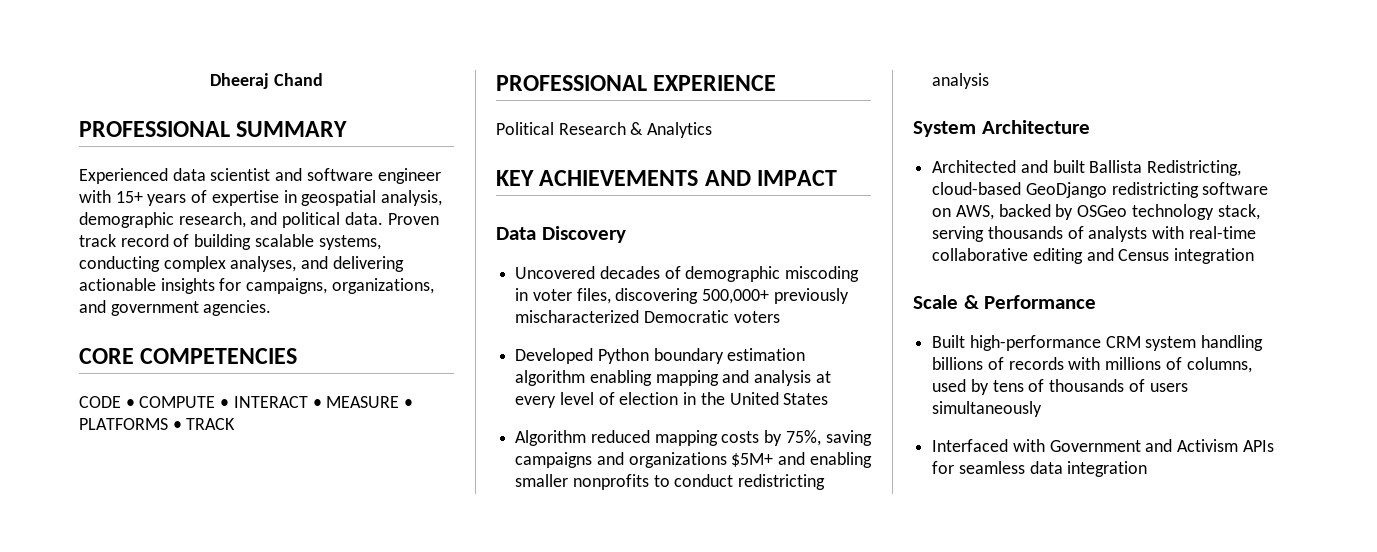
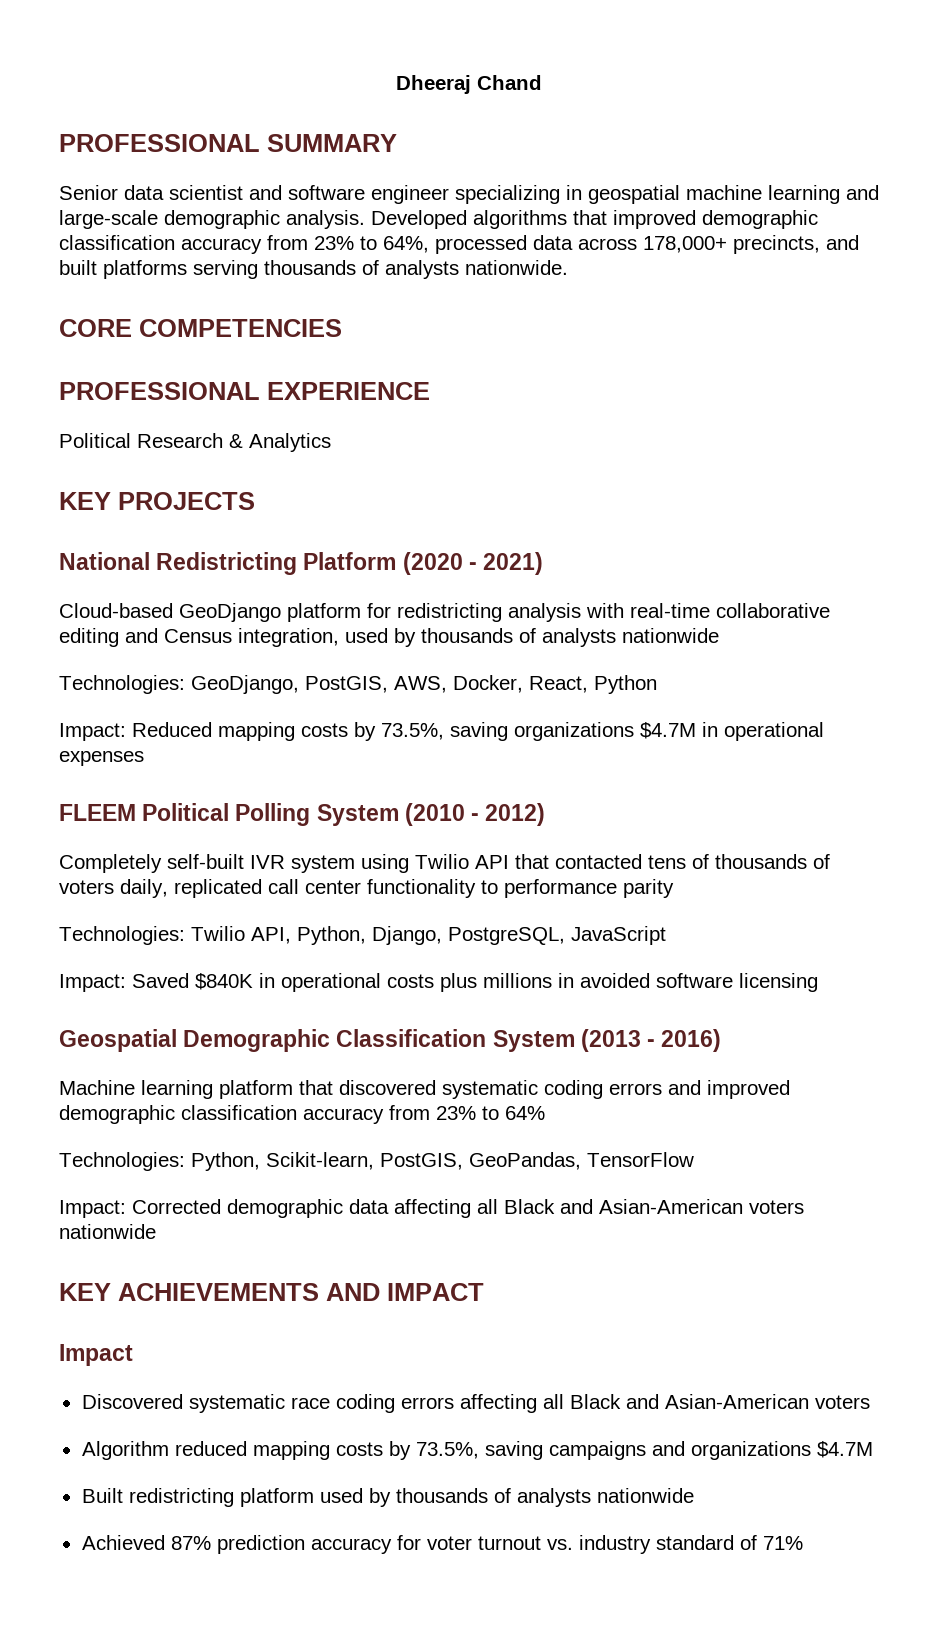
[79,168,168,184] Experienced -> [59,185,118,200] Senior
[79,190,443,206] [79,212,439,228] [79,234,381,250] [79,256,404,272] [79,278,434,294] [79,300,272,316] [79,348,298,364] [79,396,414,408] [79,418,236,430] with 15+ years of expertise in geospatial analysis, demographic research, and political data. Proven track record of building scalable systems, conducting complex analyses, and delivering actionable insights for campaigns, organizations, and government agencies. // CORE COMPETENCIES // CODE • COMPUTE • INTERACT • MEASURE • PLATFORMS • TRACK -> [455,185,879,204] [59,210,818,229] [59,235,859,254] [59,260,568,279] [59,319,342,337] specializing in geospatial machine learning and large-scale demographic analysis. Developed algorithms that improved demographic classification accuracy from 23% to 64%, processed data across 178,000+ precincts, and built platforms serving thousands of analysts nationwide. // CORE COMPETENCIES
[539,170,838,186] [496,226,626,243] [515,266,860,282] [515,288,849,304] [515,310,780,323] [515,348,806,364] [515,370,831,386] [515,392,829,408] ACHIEVEMENTS AND IMPACT // Data Discovery // Uncovered decades of demographic miscoding in voter files, discovering 500,000+ previously mischaracterized Democratic voters // Developed Python boundary estimation algorithm enabling mapping and analysis at every level of election in the United States -> [118,492,255,510] [59,552,544,575] [59,603,830,622] [59,628,719,647] [59,675,657,694] [59,722,824,741] [59,751,144,766] [59,803,546,826] [59,854,830,873] [59,879,674,898] [59,926,666,945] [59,973,818,992] [59,1029,722,1052] [59,1080,790,1099] [59,1105,545,1124] [59,1152,694,1171] [59,1199,804,1218] [59,1224,156,1239] [59,1283,484,1301] [59,1344,133,1366] [81,1394,870,1413] PROJECTS // National Redistricting Platform (2020 - 2021) // Cloud-based GeoDjango platform for redistricting analysis with real-time collaborative editing and Census integration, used by thousands of analysts nationwide // Technologies: GeoDjango, PostGIS, AWS, Docker, React, Python // Impact: Reduced mapping costs by 73.5%, saving organizations $4.7M in operational expenses // FLEEM Political Polling System (2010 - 2012) // Completely self-built IVR system using Twilio API that contacted tens of thousands of voters daily, replicated call center functionality to performance parity // Technologies: Twilio API, Python, Django, PostgreSQL, JavaScript // Impact: Saved $840K in operational costs plus millions in avoided software licensing // Geospatial Demographic Classification System (2013 - 2016) // Machine learning platform that discovered systematic coding errors and improved demographic classification accuracy from 23% to 64% // Technologies: Python, Scikit-learn, PostGIS, GeoPandas, TensorFlow // Impact: Corrected demographic data affecting all Black and Asian-American voters nationwide // KEY ACHIEVEMENTS AND IMPACT // Impact // Discovered systematic race coding errors affecting all Black and Asian-American voters
[785,430,821,446] 75%, -> [415,1442,479,1459] 73.5%,
[731,452,872,468] [515,474,826,490] [932,73,990,89] [913,120,1090,137] [932,160,1242,176] [932,182,1269,198] [932,204,1260,220] [932,226,1256,242] [932,248,1255,264] [913,295,1097,309] [932,335,1264,351] [932,357,1252,373] [932,379,1188,395] [932,401,1043,417] [932,439,1274,452] [932,461,1148,477] $5M+ and enabling smaller nonprofits to conduct redistricting analysis // System Architecture // Architected and built Ballista Redistricting, cloud-based GeoDjango redistricting software on AWS, backed by OSGeo technology stack, serving thousands of analysts with real-time collaborative editing and Census integration // Scale & Performance // Built high-performance CRM system handling billions of records with millions of columns, used by tens of thousands of users simultaneously // Interfaced with Government and Activism APIs for seamless data integration -> [816,1441,873,1458] [81,1488,694,1507] [81,1535,803,1554] $4.7M // Built redistricting platform used by thousands of analysts nationwide // Achieved 87% prediction accuracy for voter turnout vs. industry standard of 71%

